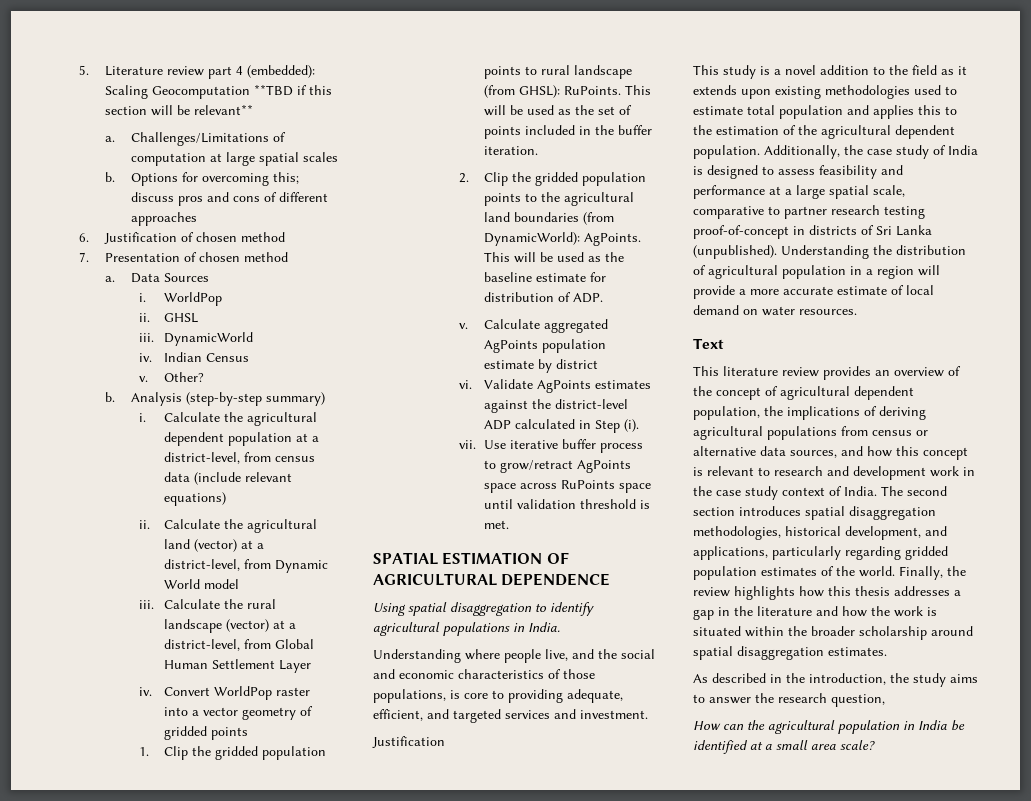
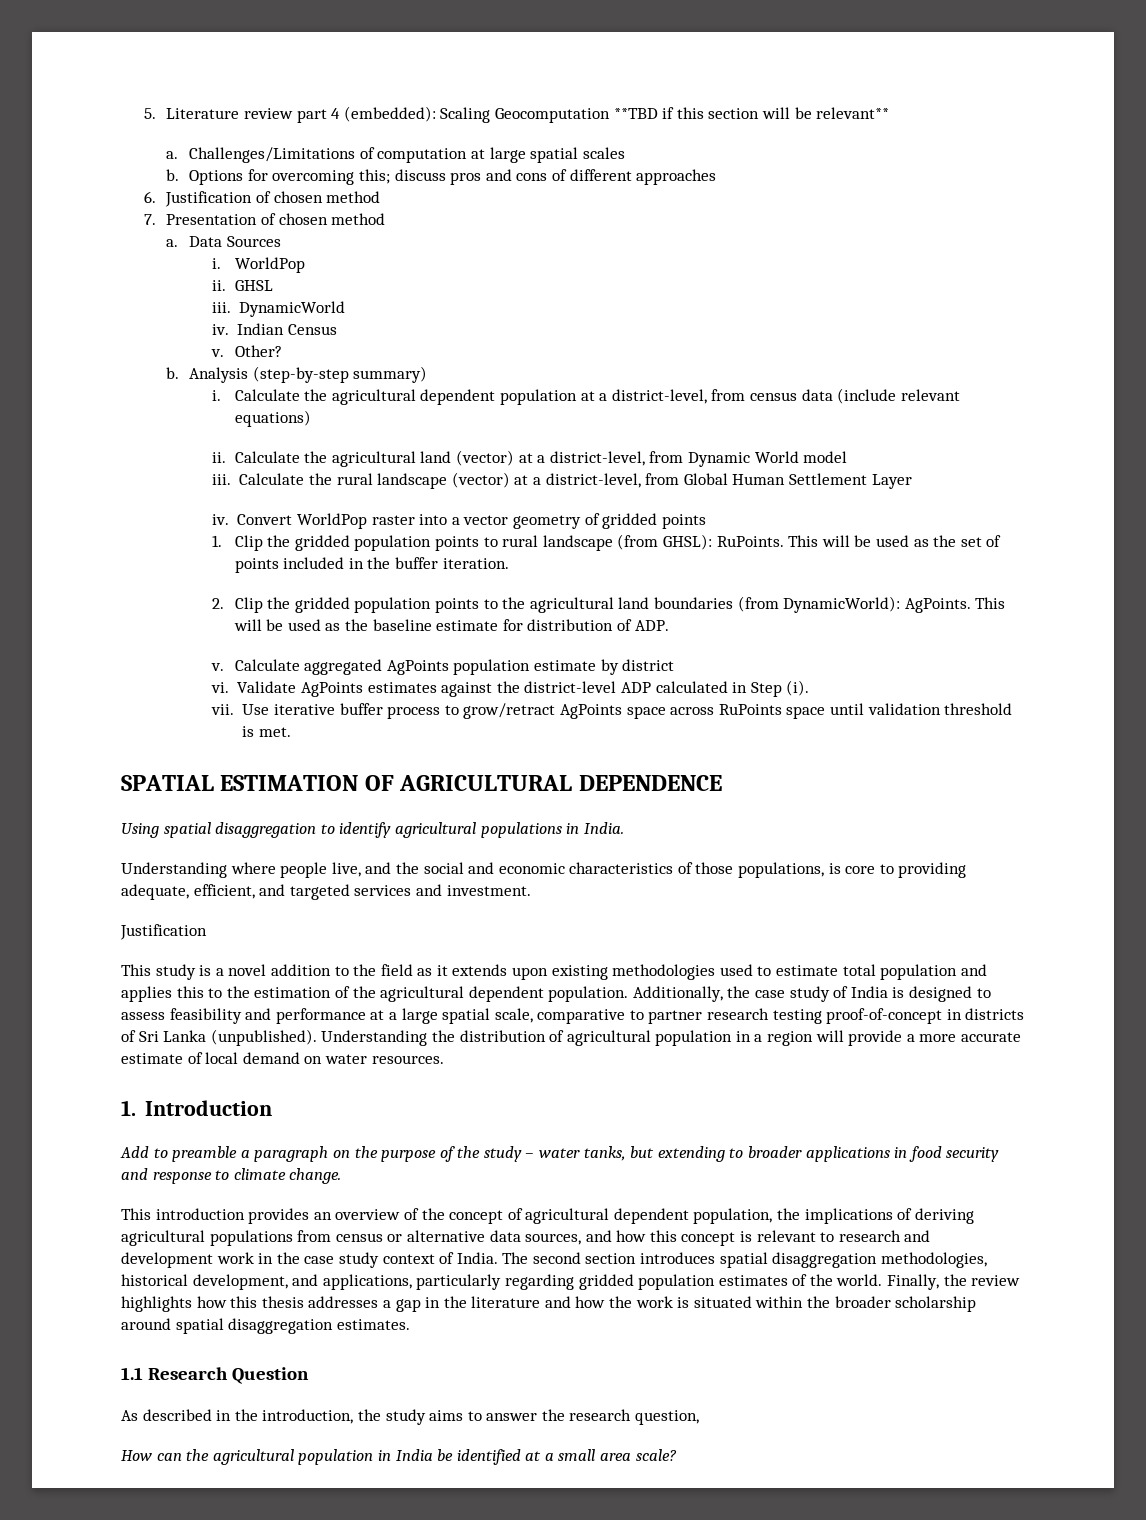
[693,338,724,349] [693,366,819,377] Text // This literature review -> [121,1100,272,1116] [120,1146,1000,1162] [121,1168,342,1184] [121,1208,245,1220] 1. Introduction // Add to preamble a paragraph on the purpose of the study – water tanks, but extending to broader applications in food security and response to climate change. // This introduction
(887, 651) none -> [121,1367,310,1384] // 1.1 Research Question

